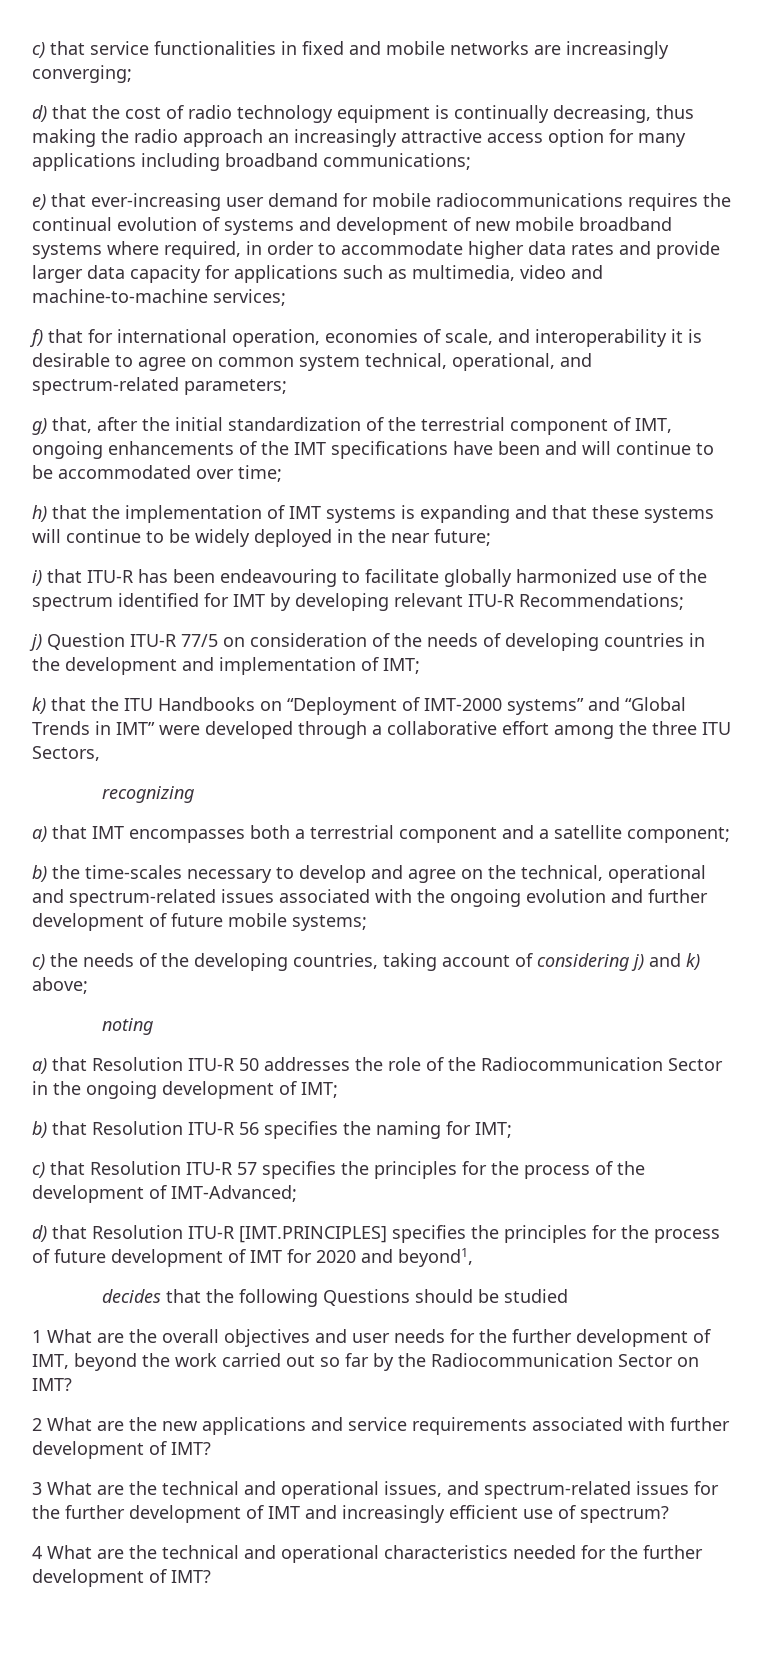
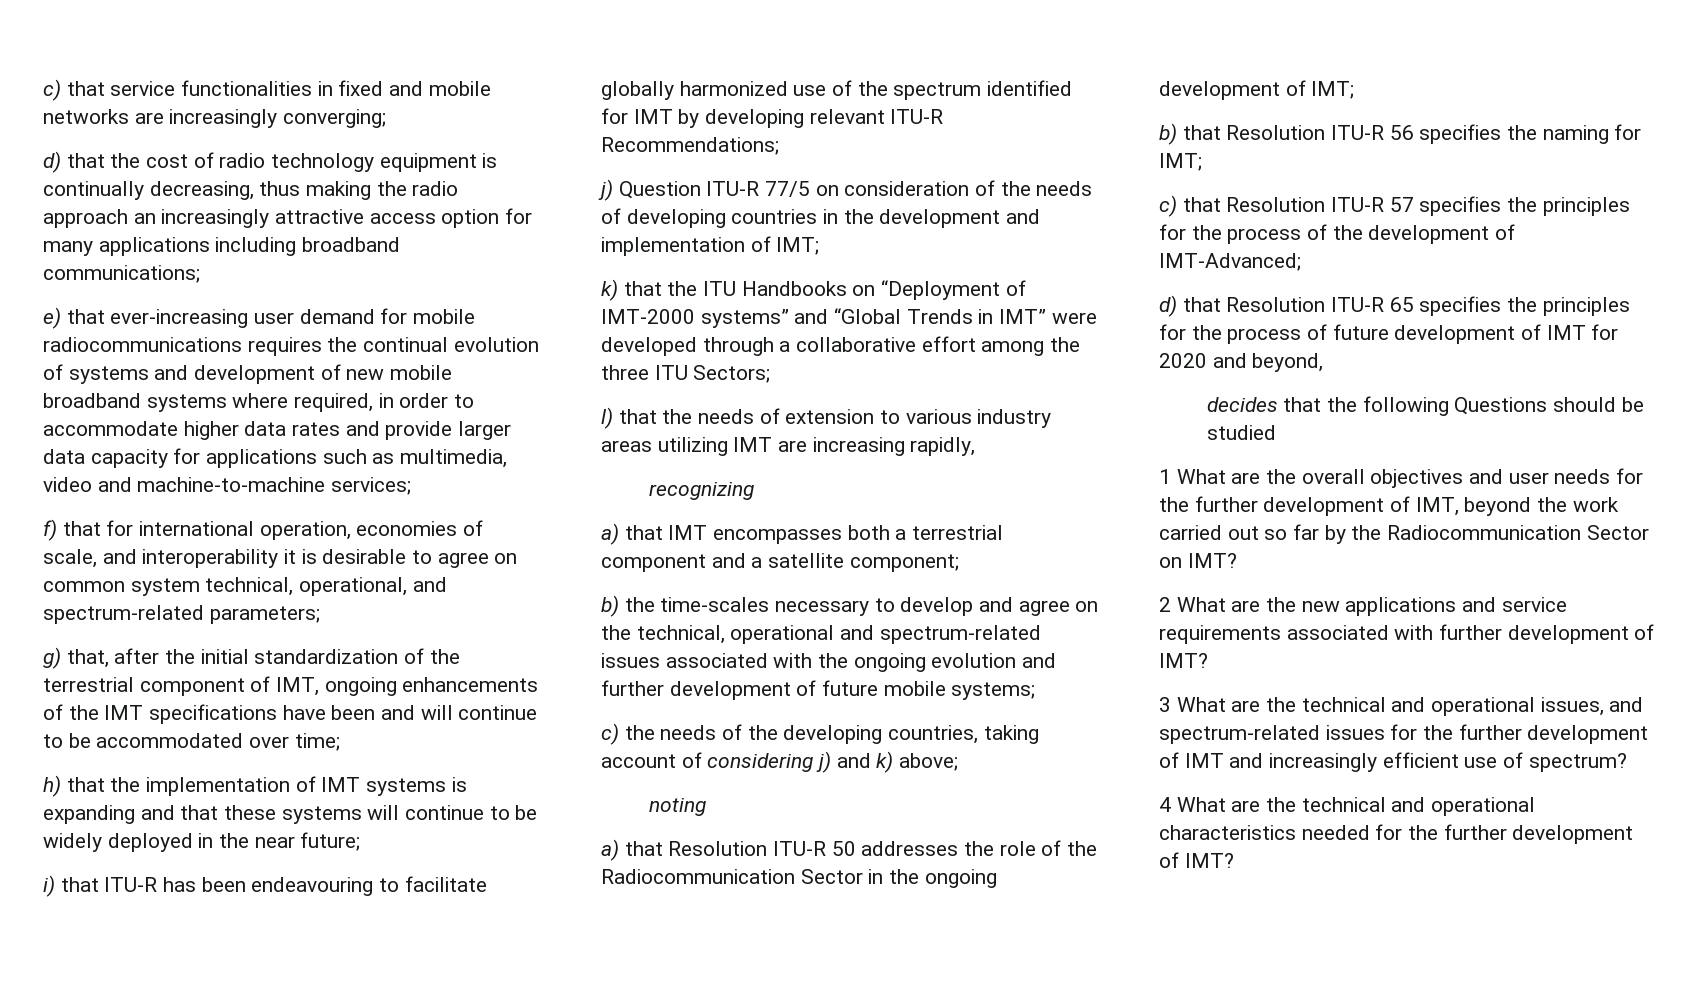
[32,746,100,761] Sectors, -> [693,365,771,383] [601,407,1052,429] [601,437,976,456] Sectors; // l) that the needs of extension to various industry areas utilizing IMT are increasing rapidly,
[239,1226,387,1243] [IMT.PRINCIPLES] -> [1389,297,1414,312] 65
[398,1248,473,1267] beyond1, -> [1252,353,1324,372] beyond,

